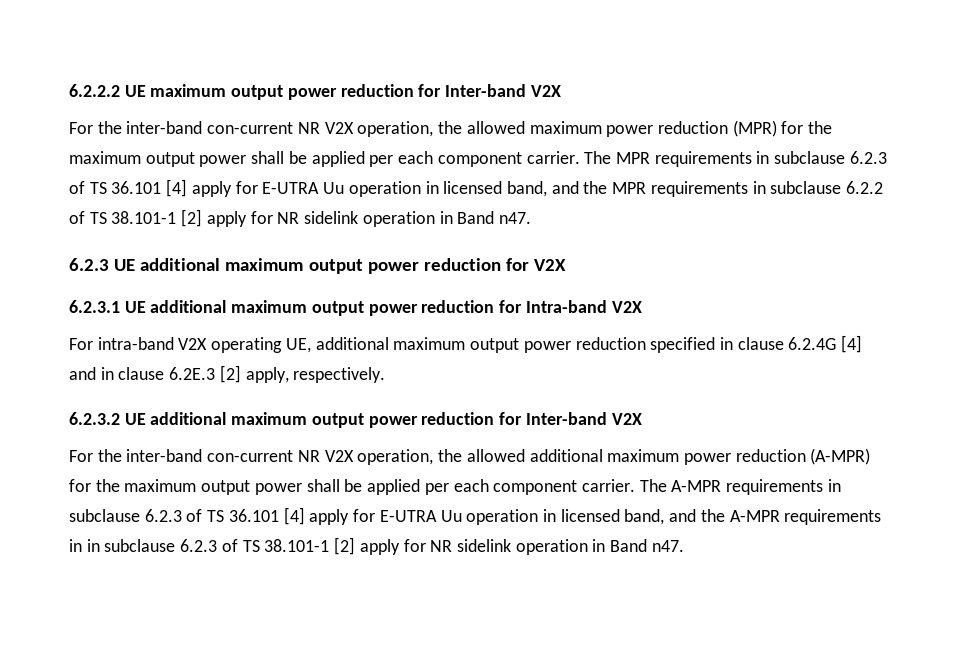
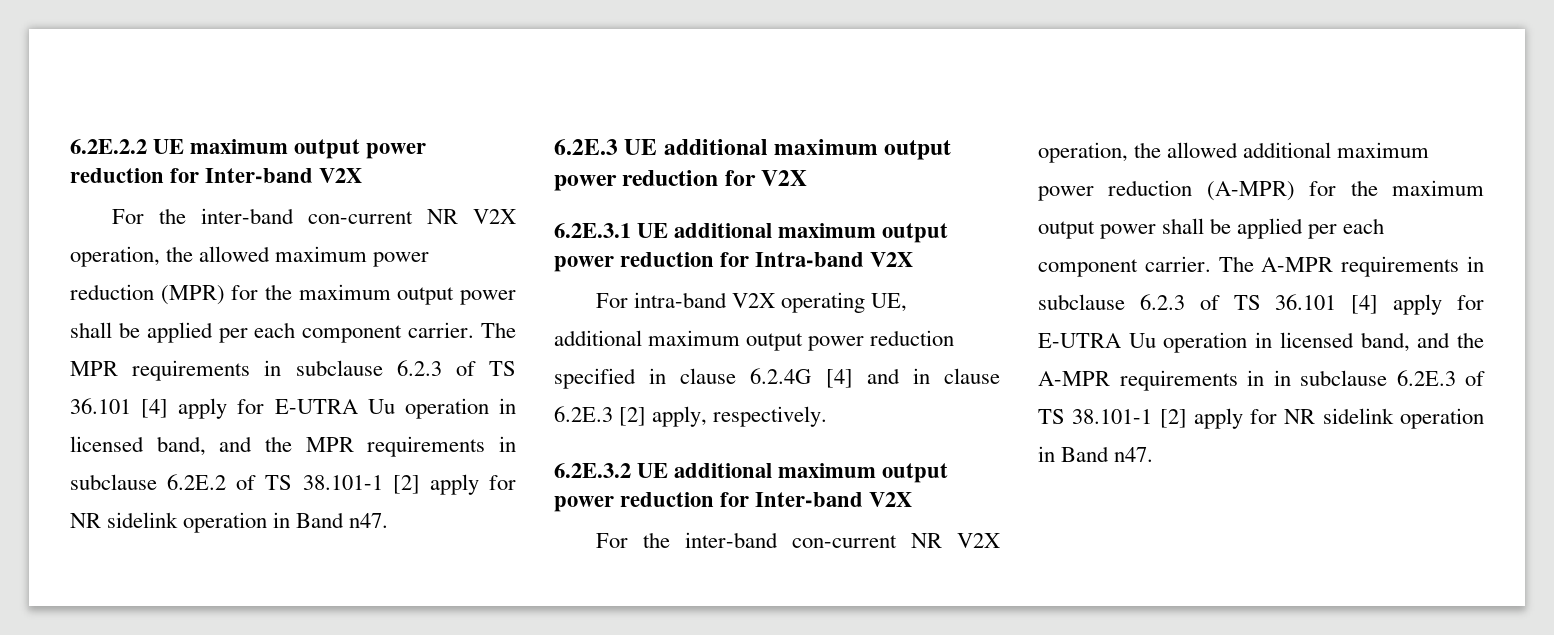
[69,84,120,97] 6.2.2.2 -> [70,139,147,154] 6.2E.2.2
[846,181,884,194] 6.2.2 -> [167,474,227,490] 6.2E.2
[69,258,109,271] 6.2.3 -> [554,139,618,155] 6.2E.3
[69,300,120,313] 6.2.3.1 -> [554,223,631,238] 6.2E.3.1
[69,412,120,425] 6.2.3.2 -> [554,463,631,478] 6.2E.3.2
[180,539,218,552] 6.2.3 -> [1396,370,1456,386] 6.2E.3

